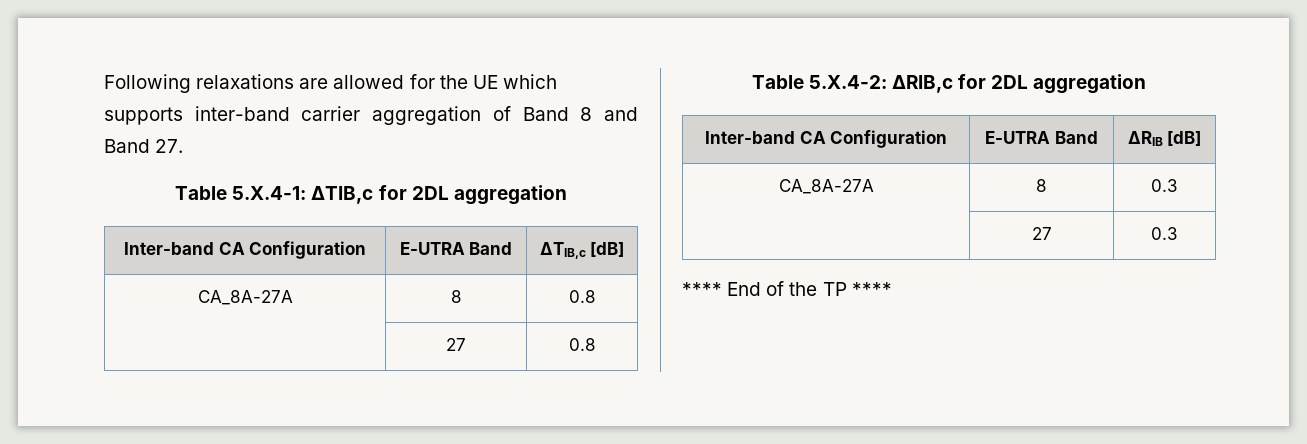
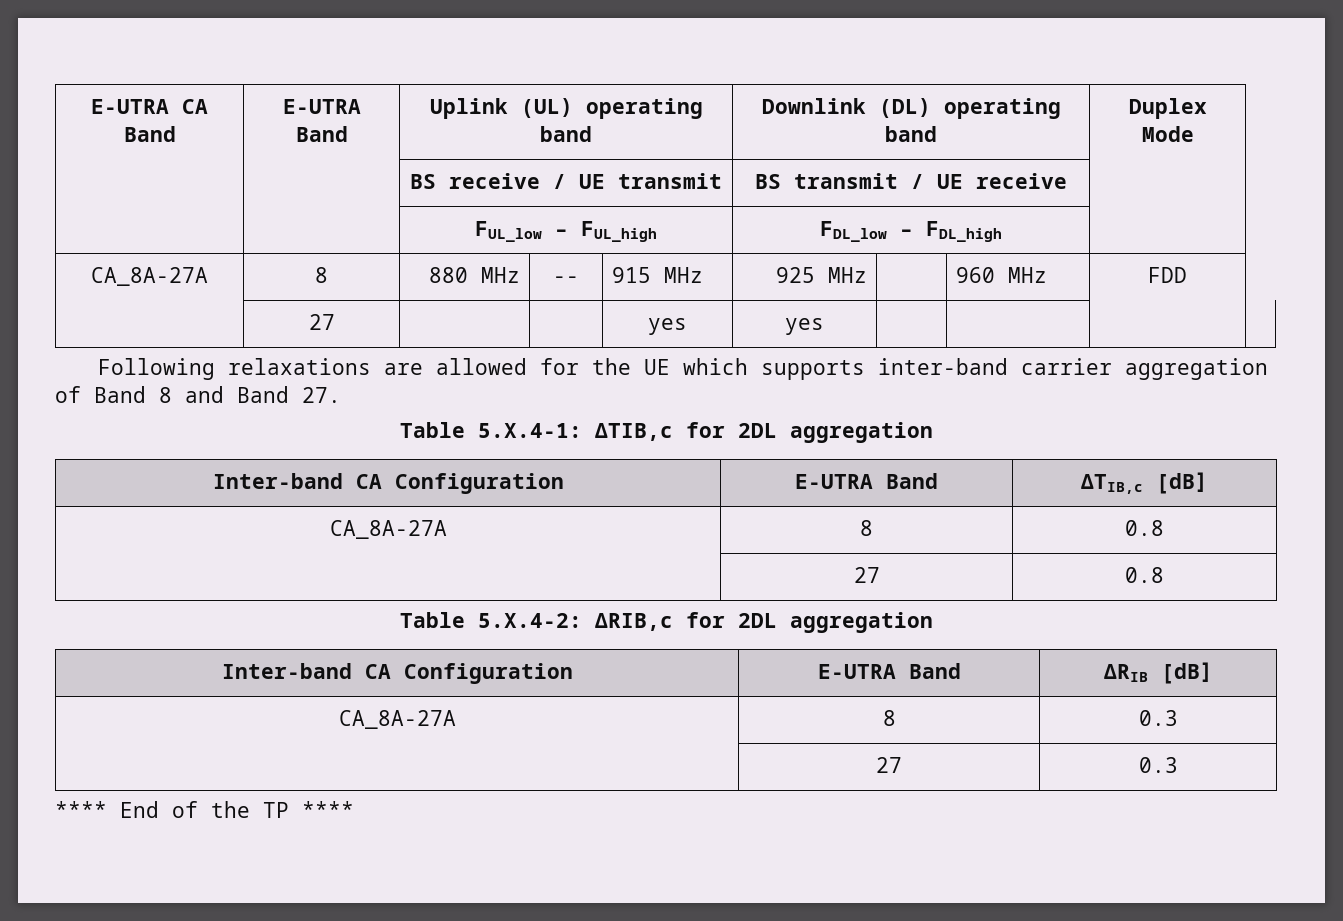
(104, 83) none -> [91,99,208,114] [123,126,176,142] [282,99,361,114] [295,126,348,142] [429,98,703,119] [540,126,592,142] [761,98,1061,119] [885,126,937,142] [1128,98,1207,119] [1141,126,1194,142] [410,173,722,189] [755,173,1067,189] [475,221,657,242] [820,221,1002,242] [91,267,208,286] [315,267,328,283] [428,267,520,283] [553,276,579,283] [612,267,704,283] [775,267,867,283] [956,267,1048,283] [1148,267,1187,283] [308,314,335,330] [648,318,687,335] [785,318,824,335] E-UTRA CA Band | E-UTRA Band | Uplink (UL) operating band | Downlink (DL) operating band | Duplex Mode // | | BS receive / UE transmit | BS transmit / UE receive | // | | FUL_low – FUL_high | FDL_low – FDL_high | // CA_8A-27A | 8 | 880 MHz | -- | 915 MHz | 925 MHz | | 960 MHz | FDD // | 27 | | | yes | yes | | | | //

